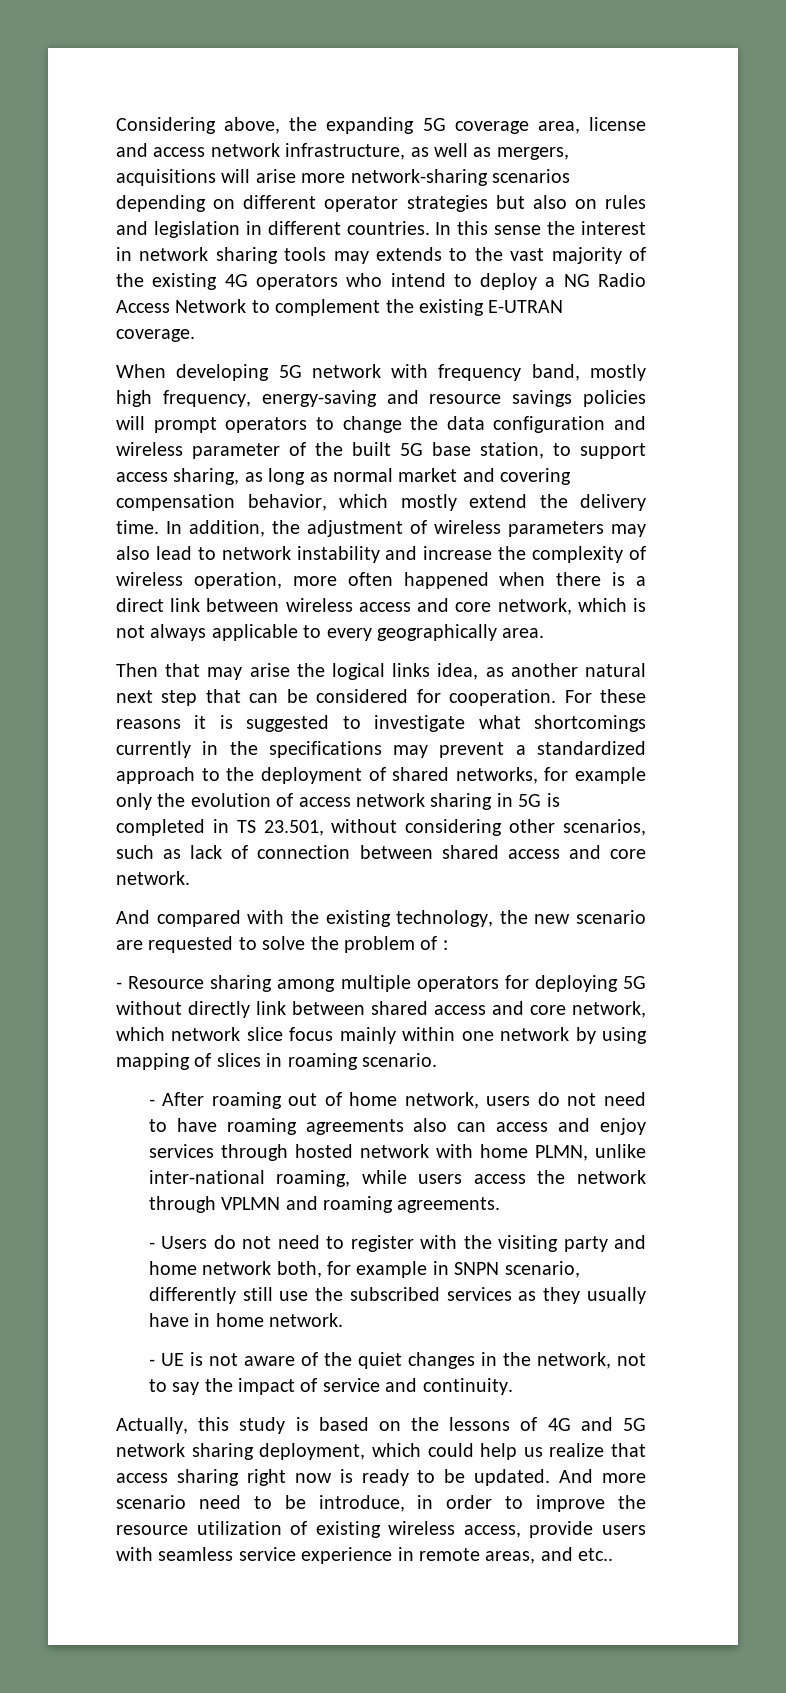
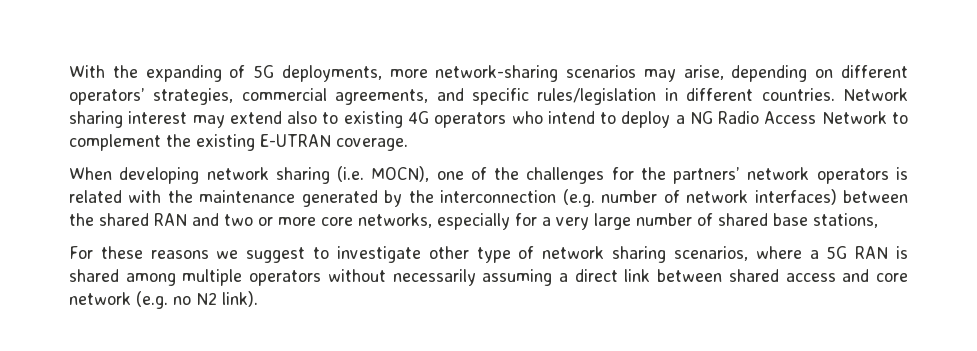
[116,117,647,134] [116,143,569,160] [116,169,296,186] Considering above, the expanding 5G coverage area, license and access network infrastructure, as well as mergers, acquisitions will arise -> [69,65,382,82] With the expanding of 5G deployments,
(570, 176) none -> [643,65,724,82] may arise,
[324,195,646,212] [116,221,647,238] [116,247,646,264] [116,273,144,287] operator strategies but also on rules and legislation in different countries. In this sense the interest in network sharing tools may extends to the vast majority of the -> [69,88,908,105] [69,111,339,128] operators’ strategies, commercial agreements, and specific rules/legislation in different countries. Network sharing interest may extend also to
[278,364,646,381] [116,390,646,407] [116,416,646,433] [116,442,646,459] [116,468,572,485] [116,494,646,511] [116,520,646,537] [116,546,647,563] [116,572,646,589] [116,598,646,615] [116,624,545,641] [116,663,646,680] [116,689,646,706] [116,715,646,732] [116,741,646,758] [116,767,646,784] [116,793,560,810] [116,819,646,836] [116,845,646,859] [116,871,190,885] [116,910,646,927] [116,936,448,953] [116,975,646,992] [116,1001,250,1018] 5G network with frequency band, mostly high frequency, energy-saving and resource savings policies will prompt operators to change the data configuration and wireless parameter of the built 5G base station, to support access sharing, as long as normal market and covering compensation behavior, which mostly extend the delivery time. In addition, the adjustment of wireless parameters may also lead to network instability and increase the complexity of wireless operation, more often happened when there is a direct link between wireless access and core network, which is not always applicable to every geographically area. // Then that may arise the logical links idea, as another natural next step that can be considered for cooperation. For these reasons it is suggested to investigate what shortcomings currently in the specifications may prevent a standardized approach to the deployment of shared networks, for example only the evolution of access network sharing in 5G is completed in TS 23.501, without considering other scenarios, such as lack of connection between shared access and core network. // And compared with the existing technology, the new scenario are requested to solve the problem of : // - Resource sharing among multiple operators for deploying 5G without directly -> [206,166,908,184] [69,189,908,207] [69,213,878,230] [69,246,909,263] [69,269,618,286] network sharing (i.e. MOCN), one of the challenges for the partners’ network operators is related with the maintenance generated by the interconnection (e.g. number of network interfaces) between the shared RAN and two or more core networks, especially for a very large number of shared base stations, // For these reasons we suggest to investigate other type of network sharing scenarios, where a 5G RAN is shared among multiple operators without necessarily assuming a direct
[572,1001,646,1018] [116,1027,647,1044] [116,1053,437,1070] [148,1092,646,1109] [148,1118,646,1135] [148,1144,646,1161] [148,1170,646,1187] [148,1196,501,1213] [148,1235,647,1252] [148,1261,580,1278] [148,1287,646,1304] [148,1313,344,1327] [148,1352,646,1369] [148,1378,513,1395] [116,1417,646,1434] [116,1443,646,1460] [116,1469,646,1486] [116,1495,647,1512] [116,1521,646,1538] [116,1547,614,1564] network, which network slice focus mainly within one network by using mapping of slices in roaming scenario. // - After roaming out of home network, users do not need to have roaming agreements also can access and enjoy services through hosted network with home PLMN, unlike inter-national roaming, while users access the network through VPLMN and roaming agreements. // - Users do not need to register with the visiting party and home network both, for example in SNPN scenario, differently still use the subscribed services as they usually have in home network. // - UE is not aware of the quiet changes in the network, not to say the impact of service and continuity. // Actually, this study is based on the lessons of 4G and 5G network sharing deployment, which could help us realize that access sharing right now is ready to be updated. And more scenario need to be introduce, in order to improve the resource utilization of existing wireless access, provide users with seamless service experience in remote areas, and etc.. -> [69,291,258,309] network (e.g. no N2 link).

